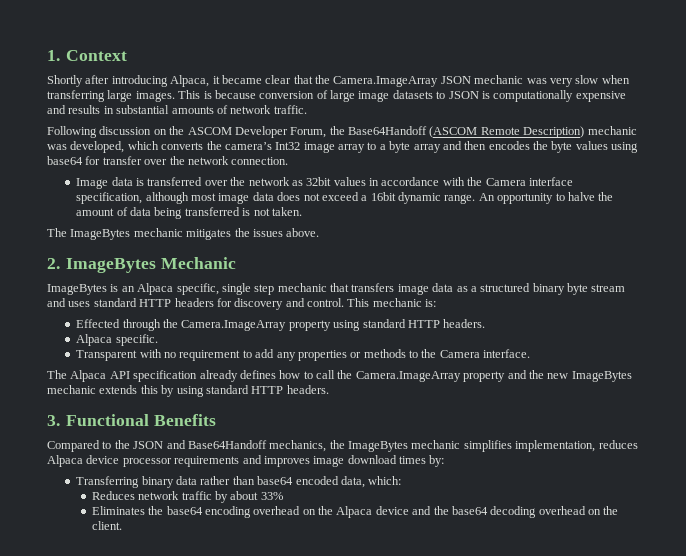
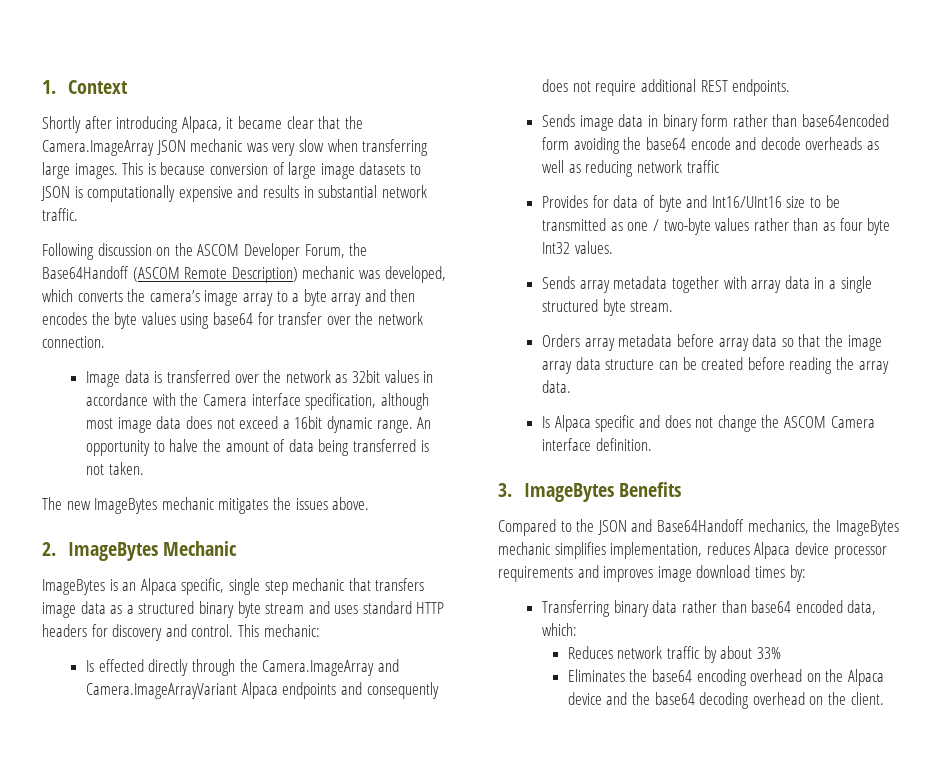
[171,105,228,114] amounts of -> (378, 191) none
[275,142,301,150] Int32 -> (200, 296) none
(67, 232) none -> [66,501,91,510] new
[372,298,437,307] [76,319,486,331] [76,334,158,346] [76,349,531,361] [47,370,632,382] [47,385,329,397] mechanic is: // Effected through the Camera.ImageArray property using standard HTTP headers. // Alpaca specific. // Transparent with no requirement to add any properties or methods to the Camera interface. // The Alpaca API specification already defines how to call the Camera.ImageArray property and the new ImageBytes mechanic extends this by using standard HTTP headers. -> [263,624,320,637] [86,659,399,676] [86,682,439,699] [542,79,791,96] [542,114,889,131] [542,137,879,154] [542,160,719,177] [542,195,840,212] [542,218,891,235] [542,241,613,254] [542,276,872,293] [542,299,674,316] [542,334,882,351] [542,357,889,374] [542,380,572,393] [542,415,875,432] [542,438,652,451] mechanic: // Is effected directly through the Camera.ImageArray and Camera.ImageArrayVariant Alpaca endpoints and consequently does not require additional REST endpoints. // Sends image data in binary form rather than base64encoded form avoiding the base64 encode and decode overheads as well as reducing network traffic // Provides for data of byte and Int16/UInt16 size to be transmitted as one / two-byte values rather than as four byte Int32 values. // Sends array metadata together with array data in a single structured byte stream. // Orders array metadata before array data so that the image array data structure can be created before reading the array data. // Is Alpaca specific and does not change the ASCOM Camera interface definition.
[66,414,150,426] Functional -> [523,483,614,502] ImageBytes

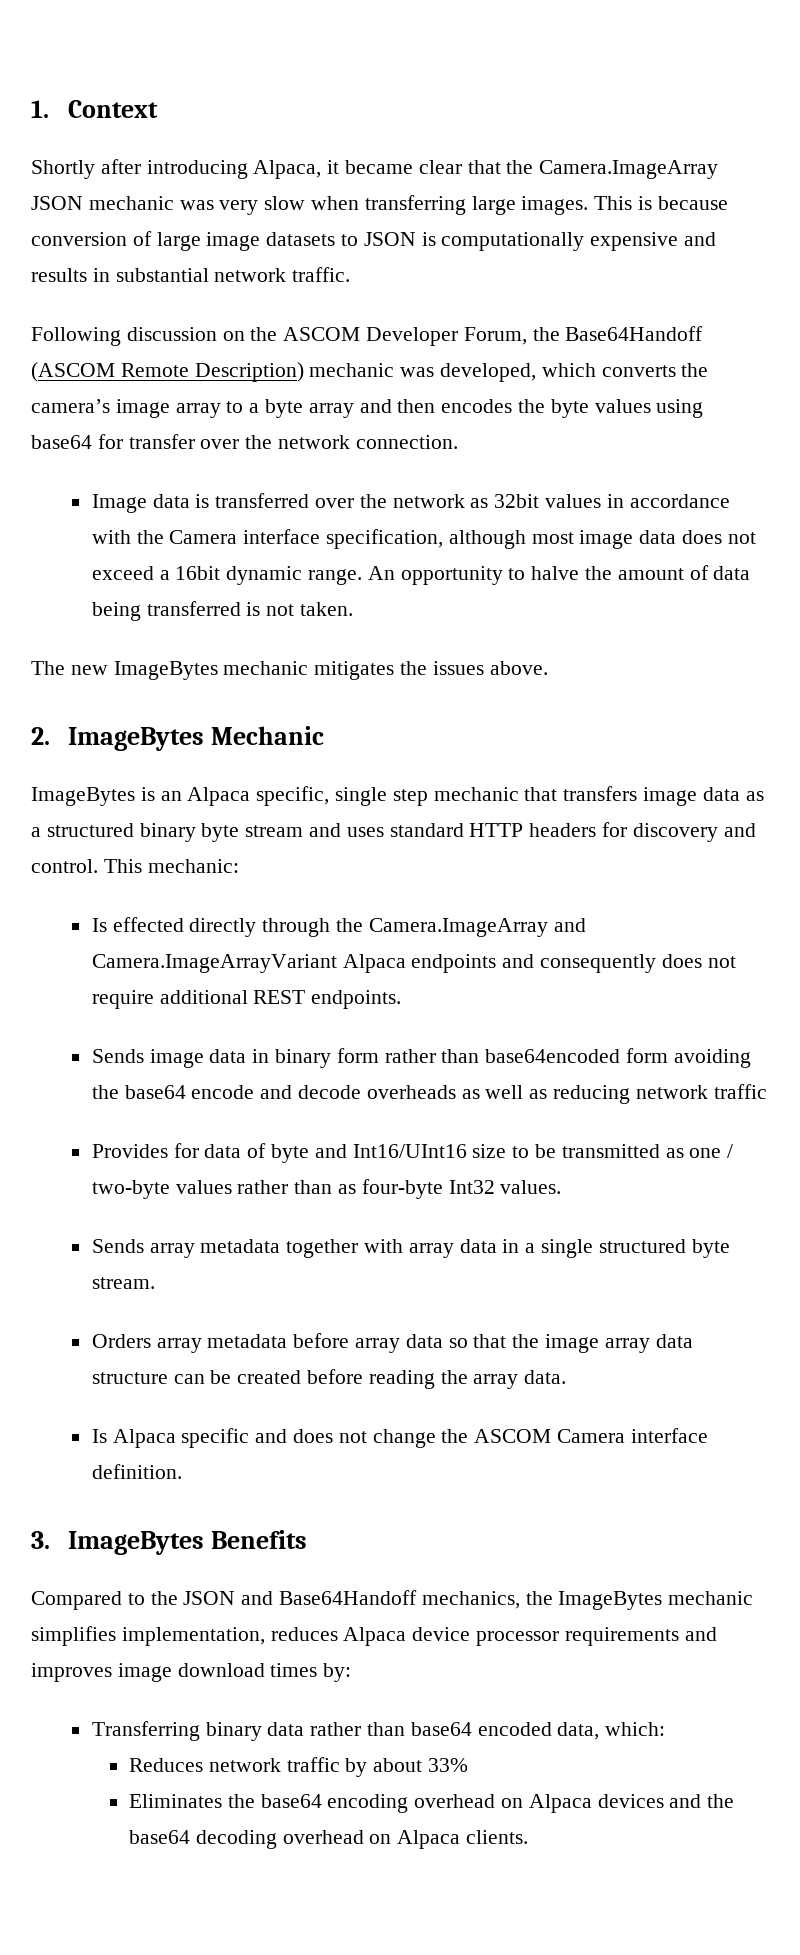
[839,218,891,235] four byte -> [361,1179,443,1199] four-byte
[825,669,884,686] [567,692,602,705] the Alpaca device -> [528,1794,664,1813] Alpaca devices
[827,692,884,705] the client. -> [397,1830,528,1849] Alpaca clients.

